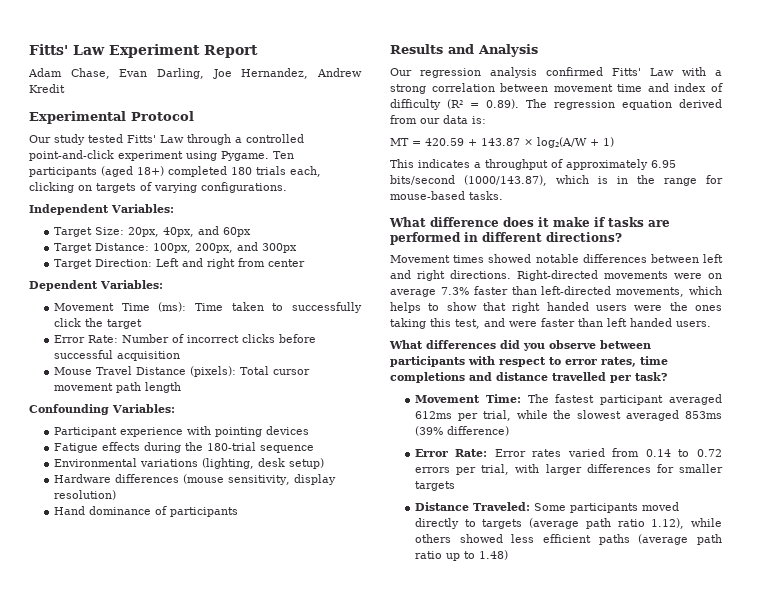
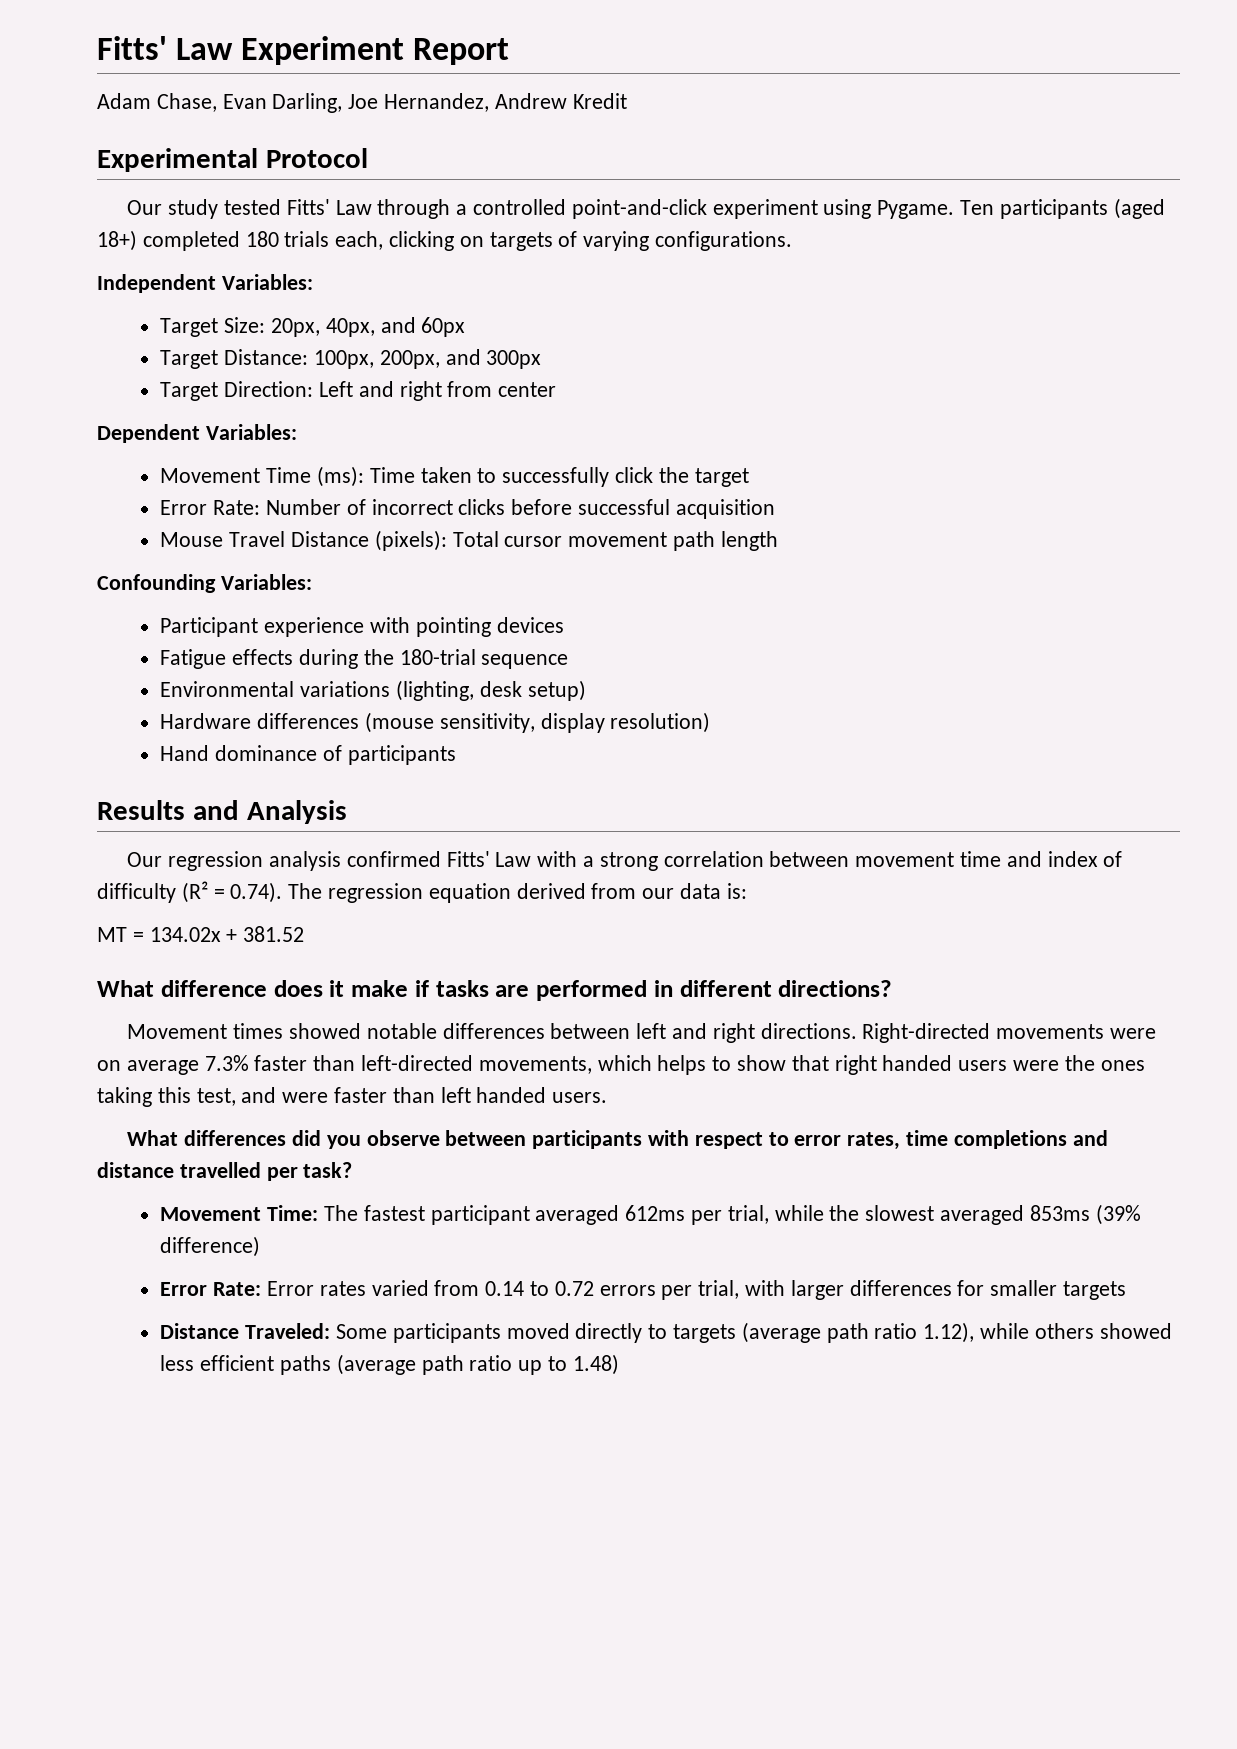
[486,99,519,109] 0.89). -> [230,882,283,903] 0.74).
[425,137,614,148] [390,159,676,170] [390,175,723,186] [390,191,503,200] 420.59 + 143.87 × log₂(A/W + 1) // This indicates a throughput of approximately 6.95 bits/second (1000/143.87), which is in the range for mouse-based tasks. -> [149,926,305,942] 134.02x + 381.52

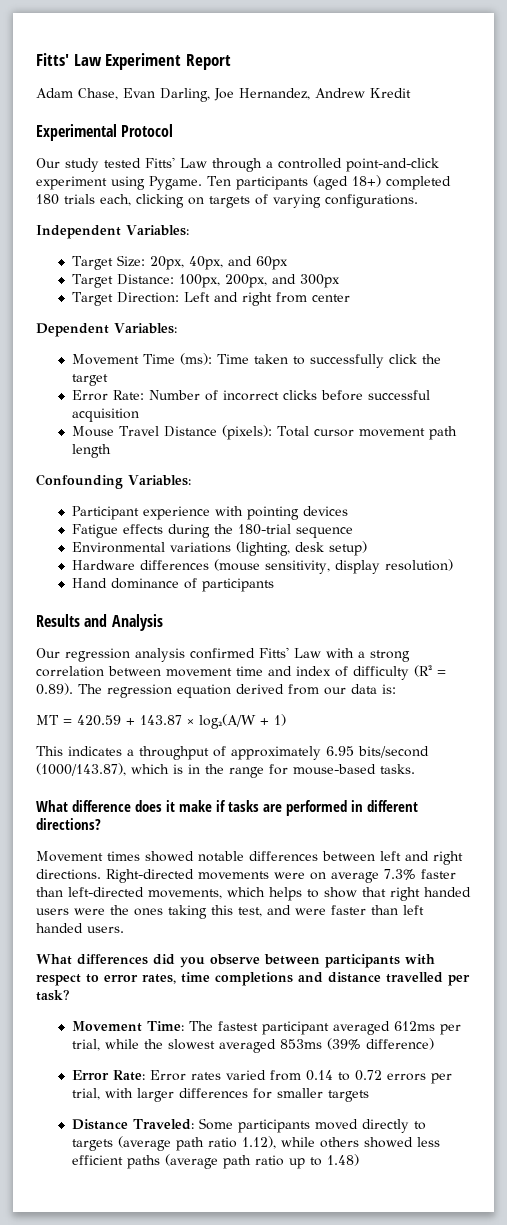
[230,882,283,903] 0.74). -> [36,683,73,695] 0.89).
[149,926,305,942] 134.02x + 381.52 -> [77,714,286,729] [36,746,429,760] [36,763,415,778] 420.59 + 143.87 × log₂(A/W + 1) // This indicates a throughput of approximately 6.95 bits/second (1000/143.87), which is in the range for mouse-based tasks.

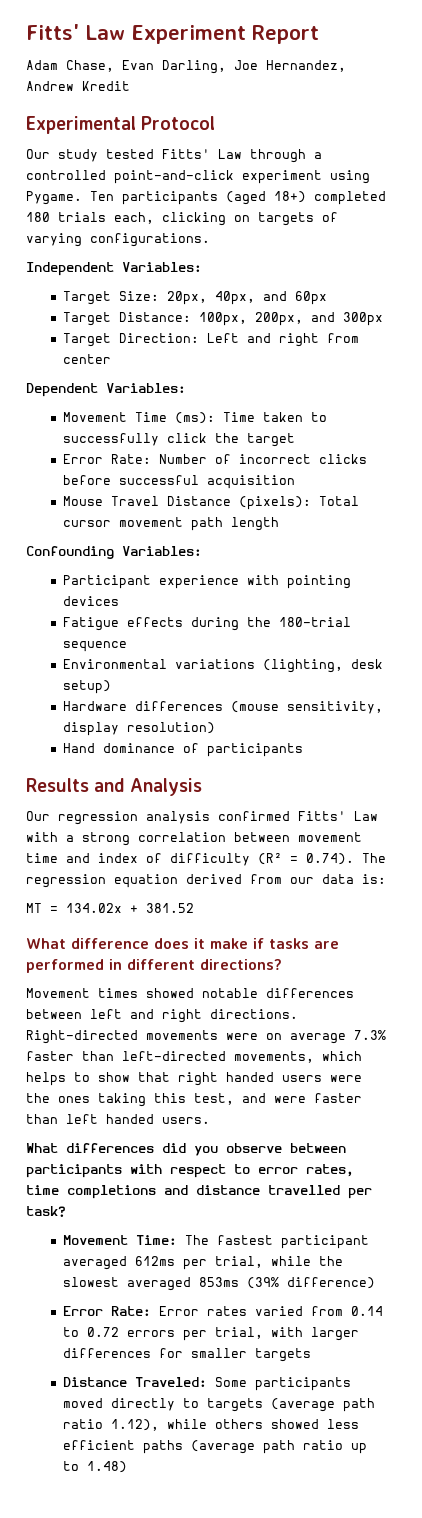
[36,683,73,695] 0.89). -> [306,853,354,865] 0.74).
[77,714,286,729] [36,746,429,760] [36,763,415,778] 420.59 + 143.87 × log₂(A/W + 1) // This indicates a throughput of approximately 6.95 bits/second (1000/143.87), which is in the range for mouse-based tasks. -> [66,903,194,913] 134.02x + 381.52

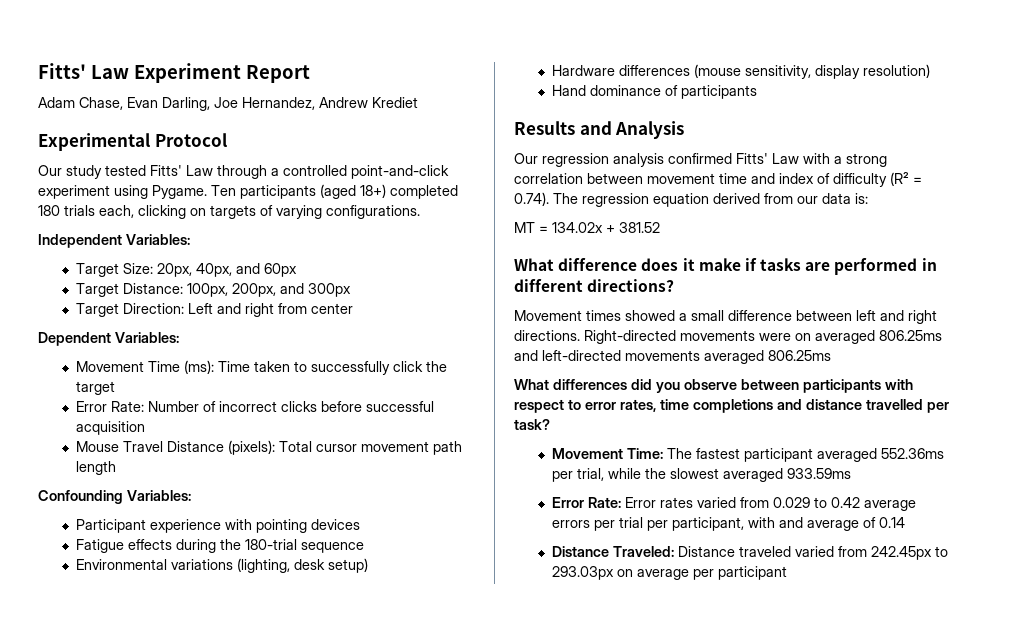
[82,81,130,91] Kredit -> [372,97,418,108] Krediet
[202,988,354,998] notable differences -> [679,310,792,321] a small difference
[290,1030,386,1044] [26,1051,362,1063] [26,1072,362,1086] [26,1093,362,1107] [26,1114,210,1124] average 7.3% faster than left-directed movements, which helps to show that right handed users were the ones taking this test, and were faster than left handed users. -> [815,330,942,344] [514,350,831,364] averaged 806.25ms and left-directed movements averaged 806.25ms
[134,1256,175,1266] 612ms -> [880,448,944,459] 552.36ms
[198,1277,375,1289] 853ms (39% difference) -> [786,468,851,479] 933.59ms
[350,1306,383,1316] [62,1327,359,1341] [62,1348,311,1362] [62,1377,351,1391] [62,1398,375,1412] [62,1419,359,1431] [62,1440,367,1454] [62,1461,127,1473] 0.14 to 0.72 errors per trial, with larger differences for smaller targets // Distance Traveled: Some participants moved directly to targets (average path ratio 1.12), while others showed less efficient paths (average path ratio up to 1.48) -> [772,497,916,511] [551,517,905,531] [551,546,948,560] [551,566,787,580] 0.029 to 0.42 average errors per trial per participant, with and average of 0.14 // Distance Traveled: Distance traveled varied from 242.45px to 293.03px on average per participant

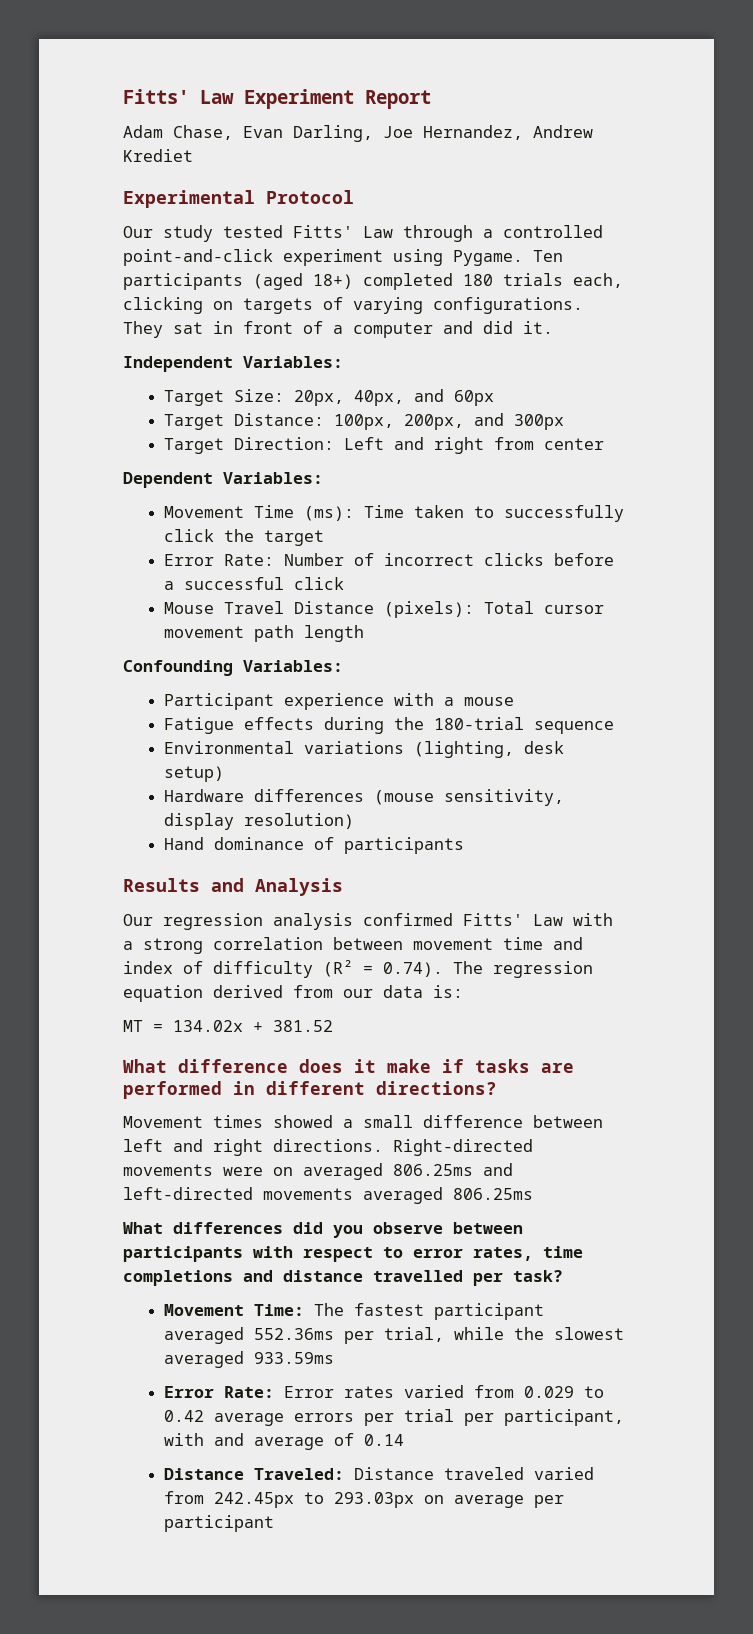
(420, 212) none -> [123,321,553,338] They sat in front of a computer and did it.
[365,401,434,412] [75,421,145,435] successful acquisition -> [164,577,345,590] a successful click
[255,519,360,533] pointing devices -> [444,697,515,706] a mouse

